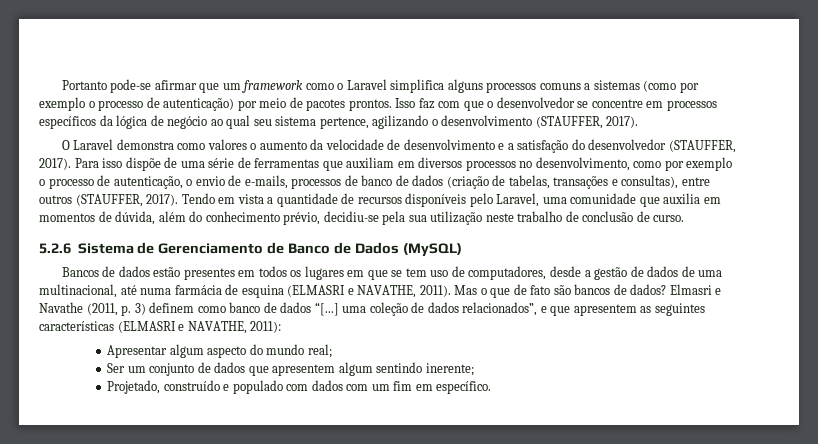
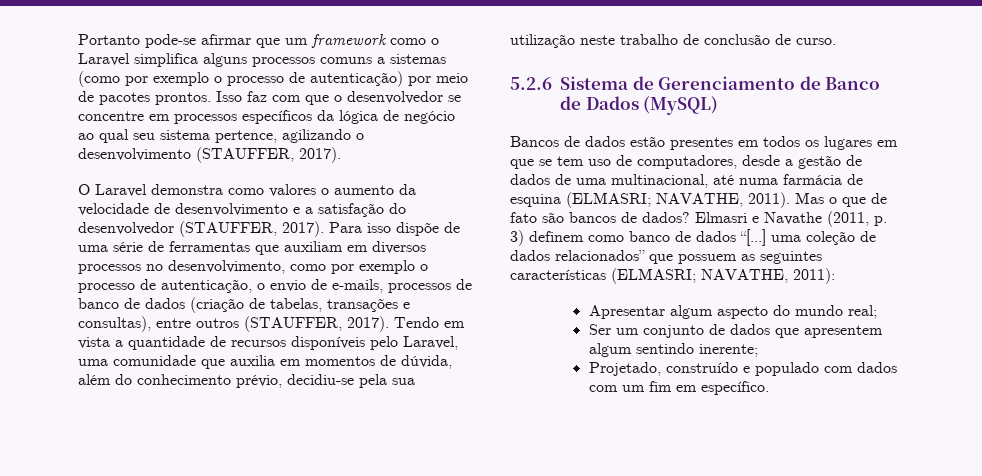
[287,285,354,297] (ELMASRI e -> [566,192,651,208] (ELMASRI;
[462,302,637,316] relacionados”, e que apresentem -> [555,250,737,264] relacionados” que possuem
[117,321,185,333] (ELMASRI e -> [611,268,696,284] (ELMASRI;

